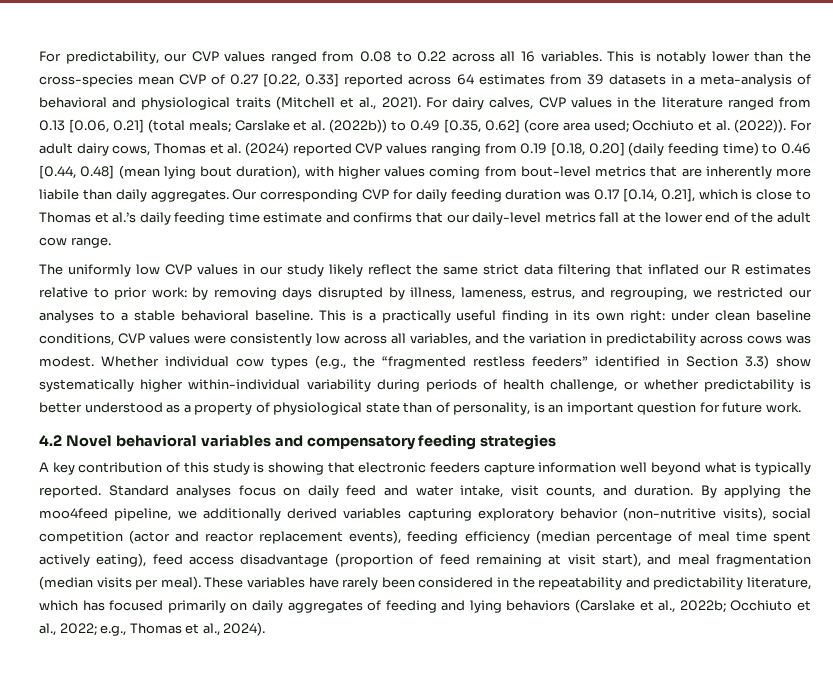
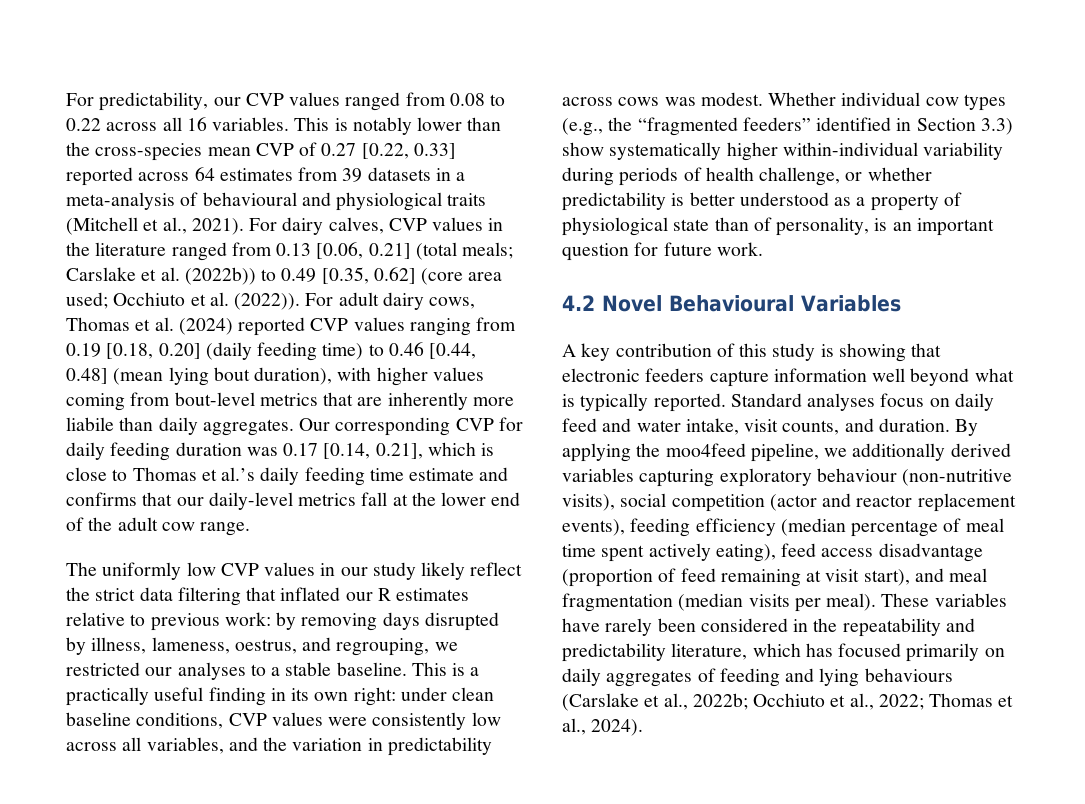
[39,97,107,108] behavioral -> [202,192,297,206] behavioural
[443,266,479,275] same -> (90, 594) none
[114,287,148,300] prior -> [150,613,220,631] previous
[531,287,576,300] estrus, -> [234,639,297,654] oestrus,
[180,310,249,321] behavioral -> (332, 669) none
[473,356,525,367] restless -> (738, 126) none
[115,434,557,450] behavioral variables and compensatory feeding strategies -> [669,295,901,312] Behavioural Variables
[560,508,619,519] behavior -> [816,468,897,482] behaviour
[506,600,571,611] behaviors -> [864,668,953,682] behaviours
[100,625,127,636] e.g., -> (924, 702) none

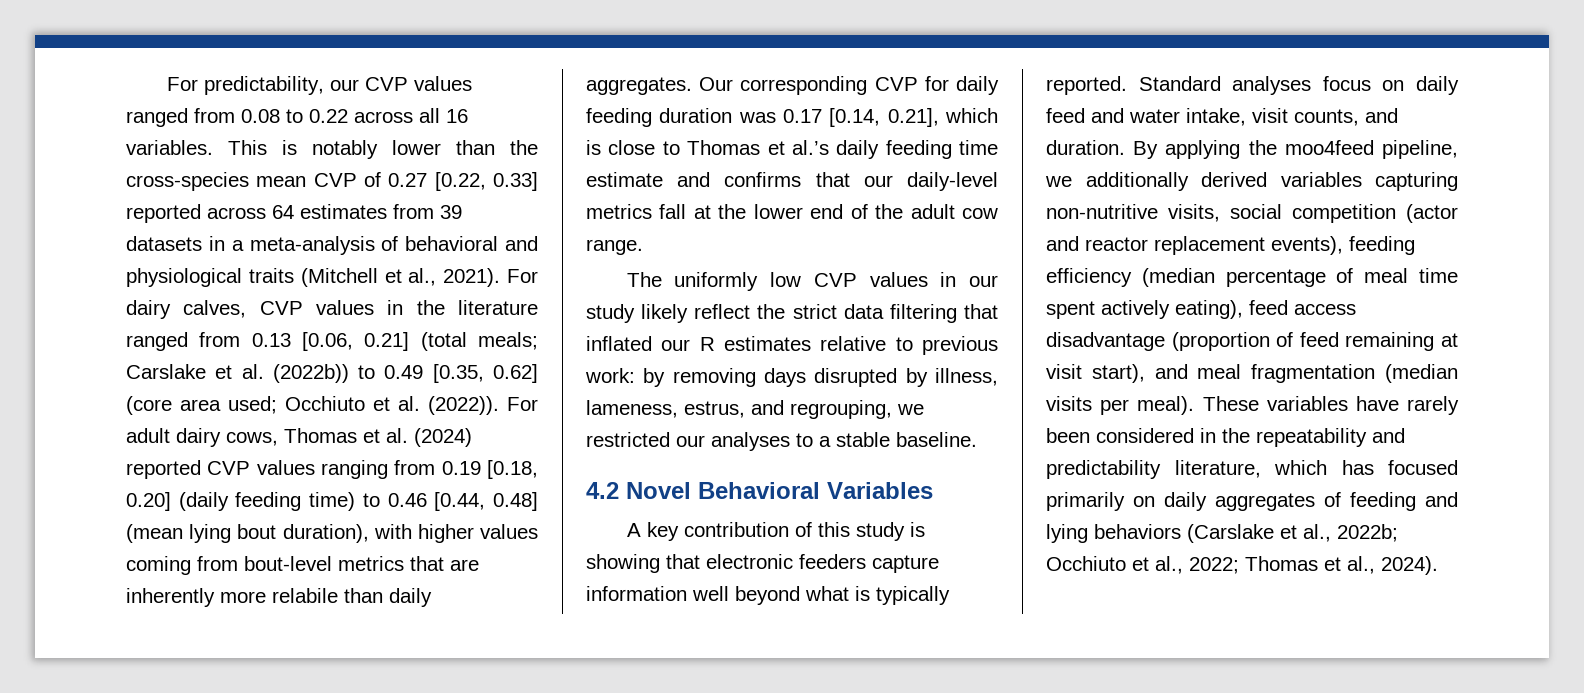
[202,192,297,206] behavioural -> [405,236,499,251] behavioral
[66,417,114,431] liabile -> [272,588,338,603] relabile
[234,639,297,654] oestrus, -> [684,401,745,418] estrus,
[411,662,480,676] [66,687,495,706] [66,712,501,730] [66,737,492,756] [562,92,1006,111] [562,117,1013,136] [562,142,1004,161] [562,167,932,186] [562,192,962,211] [562,217,994,236] [562,242,763,261] This is a practically useful finding in its own right: under clean baseline conditions, CVP values were consistently low across all variables, and the variation in predictability across cows was modest. Whether individual cow types (e.g., the “fragmented feeders” identified in Section 3.3) show systematically higher within-individual variability during periods of health challenge, or whether predictability is better understood as a property of physiological state than of personality, is an important question for future work. -> (977, 439) none
[669,295,794,312] Behavioural -> [698,482,820,499] Behavioral
[719,468,1013,487] [562,494,615,511] exploratory behaviour (non-nutritive visits), -> [1046,204,1220,222] non-nutritive visits,
[864,668,953,682] behaviours -> [1094,524,1181,539] behaviors

